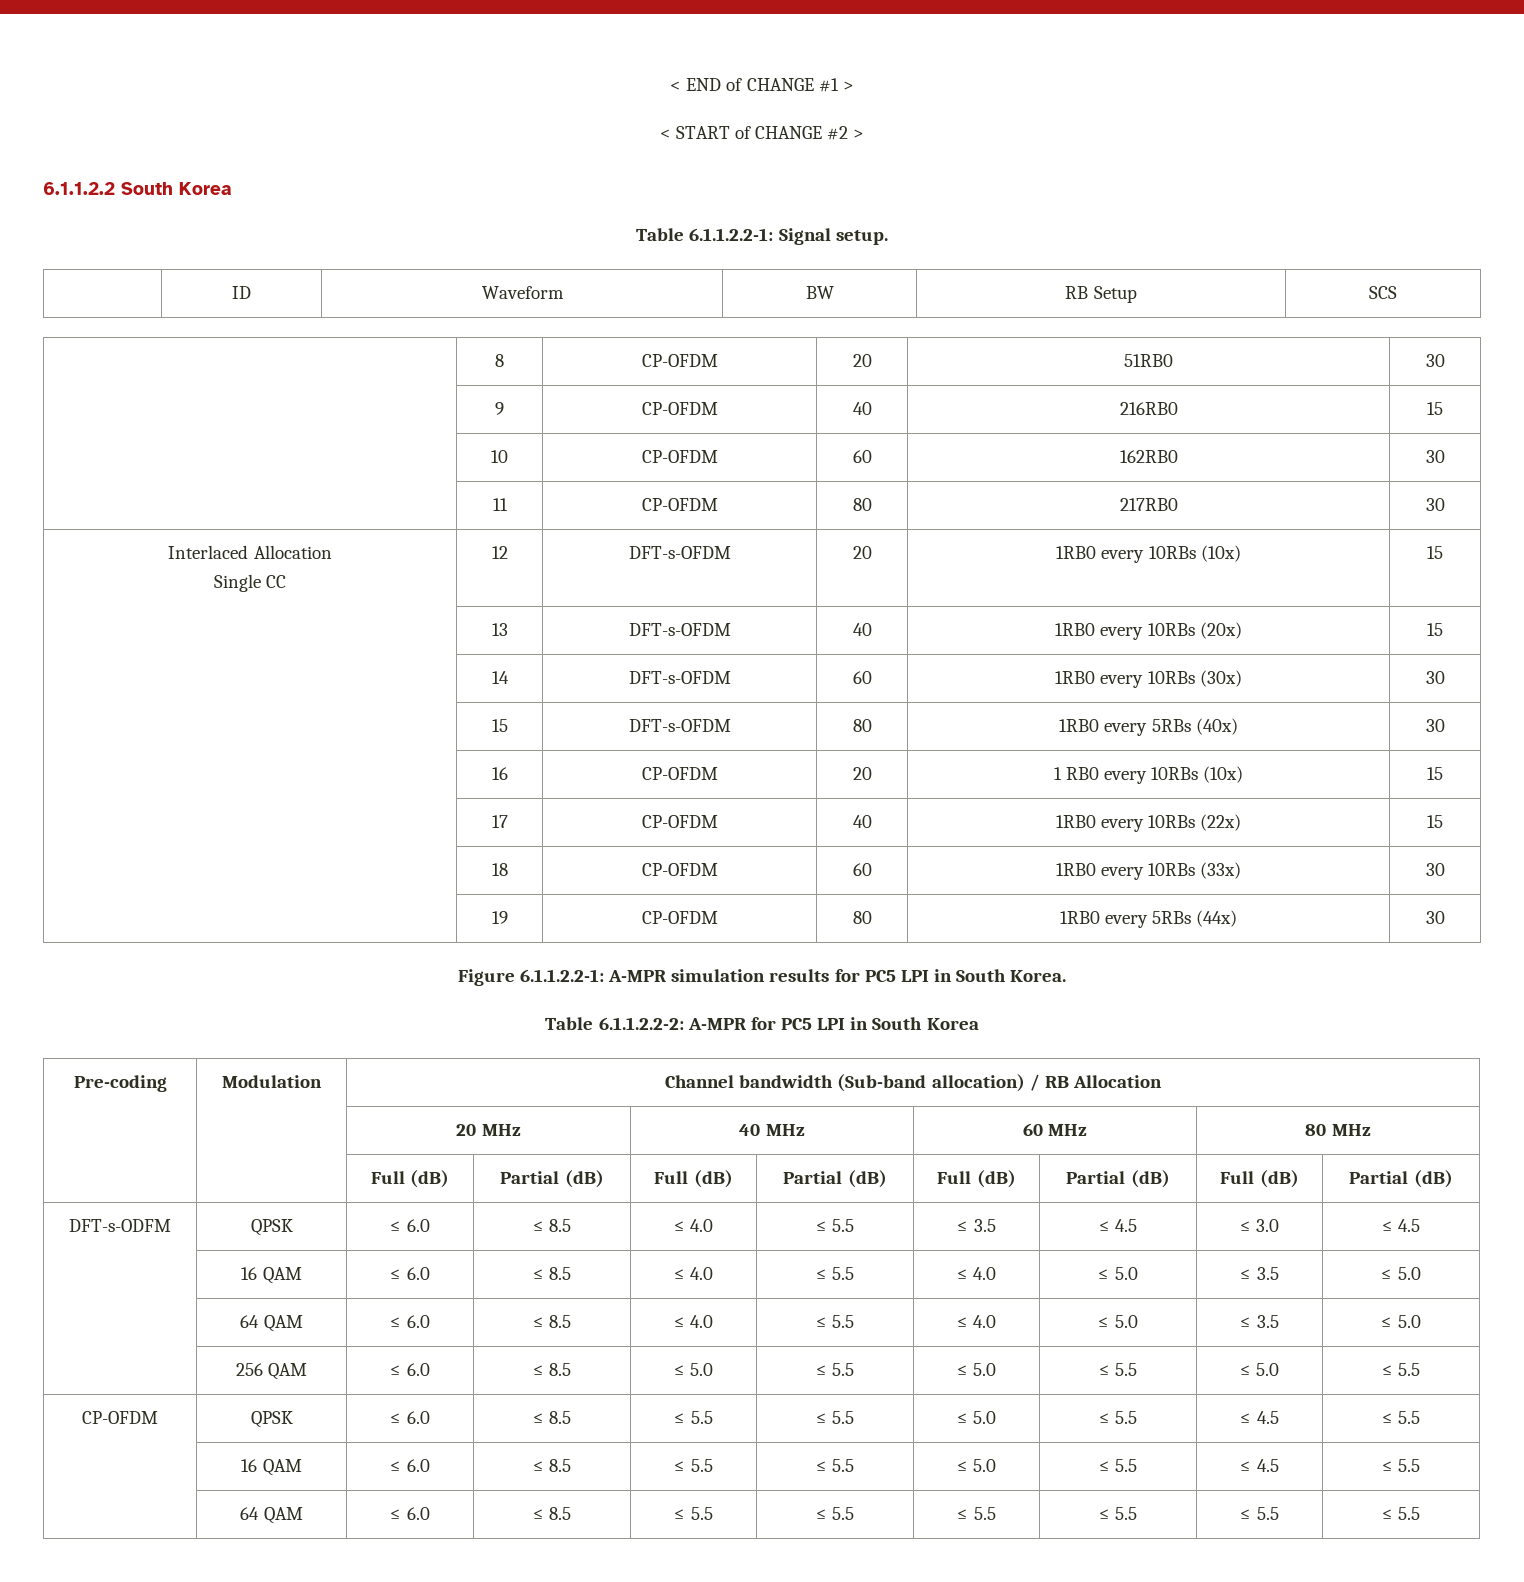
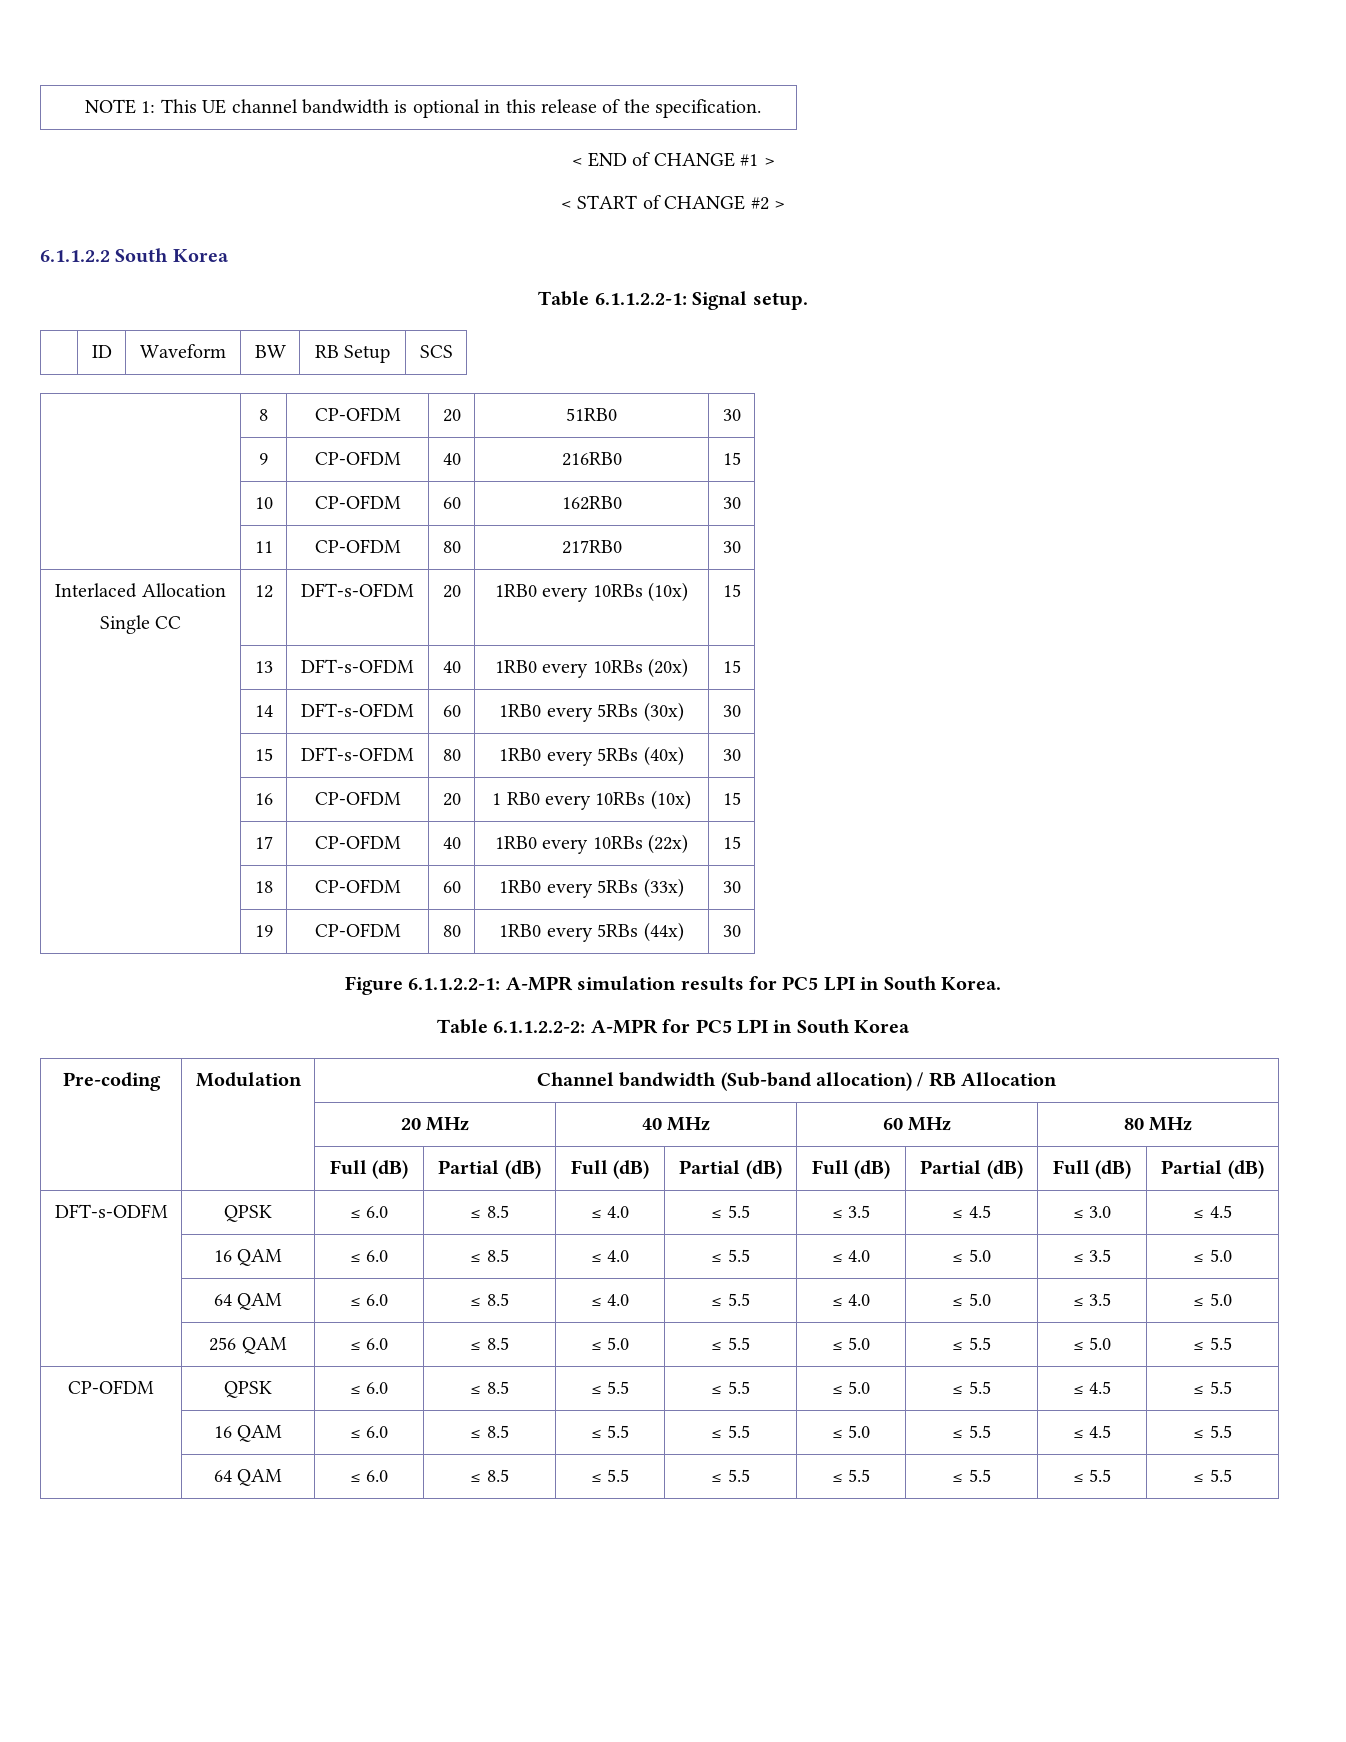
(670, 86) none -> [85,99,762,118] NOTE 1: This UE channel bandwidth is optional in this release of the specification. //
[1147,671,1195,684] 10RBs -> [597,704,639,717] 5RBs
[1148,863,1196,876] 10RBs -> [597,880,639,893] 5RBs

